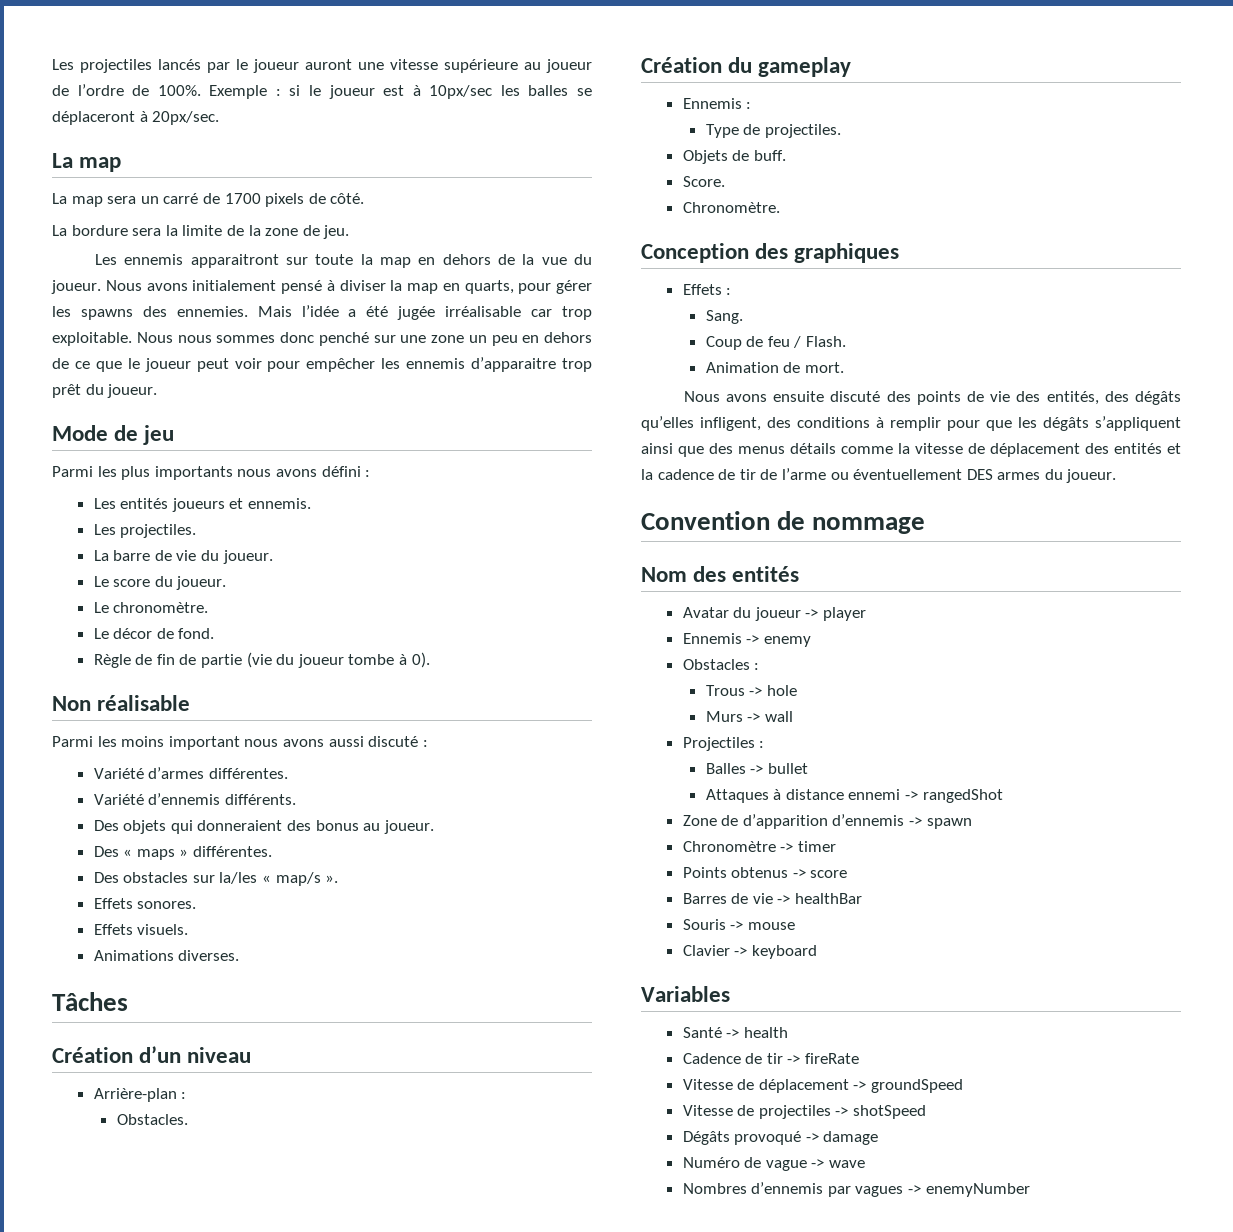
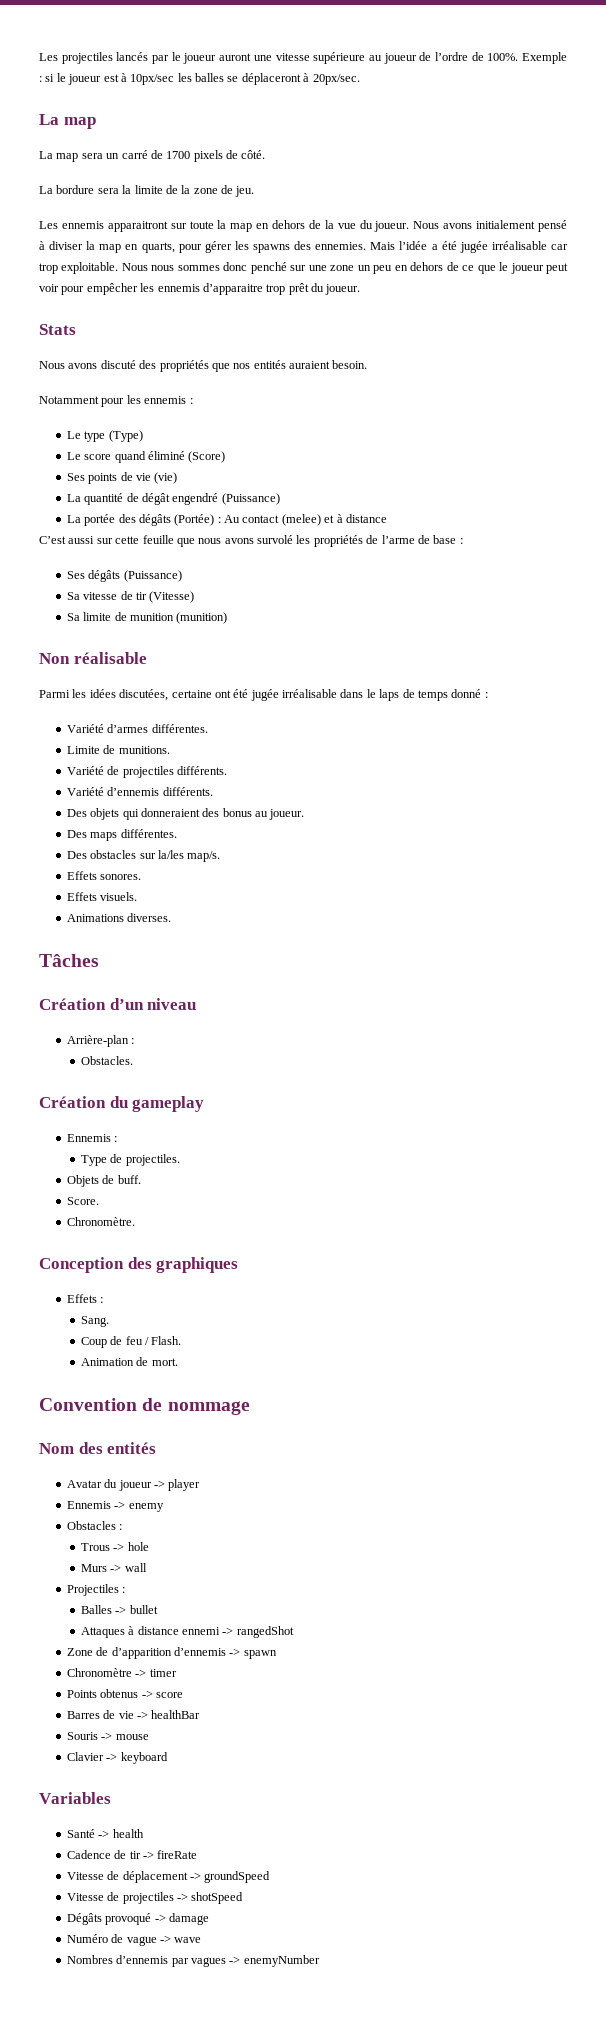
[52,425,175,445] [52,466,371,480] [93,498,312,512] [93,524,197,538] [93,550,273,564] [93,576,227,590] [93,602,209,613] [93,628,215,639] [93,652,430,668] [52,695,191,711] [52,736,428,750] [93,767,288,779] Mode de jeu // Parmi les plus importants nous avons défini : // Les entités joueurs et ennemis. // Les projectiles. // La barre de vie du joueur. // Le score du joueur. // Le chronomètre. // Le décor de fond. // Règle de fin de partie (vie du joueur tombe à 0). // Non réalisable // Parmi les moins important nous avons aussi discuté : // Variété d’armes différentes. -> [39,324,76,335] [39,360,368,372] [39,395,193,407] [66,430,143,442] [66,451,226,463] [66,472,178,484] [66,493,280,505] [66,514,387,526] [39,535,463,547] [66,570,182,582] [66,591,195,603] [66,612,228,624] [39,652,147,664] [39,689,488,701] [66,724,208,733] [66,745,170,754] [66,766,227,778] Stats // Nous avons discuté des propriétés que nos entités auraient besoin. // Notamment pour les ennemis : // Le type (Type) // Le score quand éliminé (Score) // Ses points de vie (vie) // La quantité de dégât engendré (Puissance) // La portée des dégâts (Portée) : Au contact (melee) et à distance // C’est aussi sur cette feuille que nous avons survolé les propriétés de l’arme de base : // Ses dégâts (Puissance) // Sa vitesse de tir (Vitesse) // Sa limite de munition (munition) // Non réalisable // Parmi les idées discutées, certaine ont été jugée irréalisable dans le laps de temps donné : // Variété d’armes différentes. // Limite de munitions. // Variété de projectiles différents.
[123,849,189,860] « maps » -> [90,832,118,841] maps
[262,872,339,886] « map/s ». -> [187,851,221,862] map/s.
[683,391,1181,405] [641,416,1181,431] [641,443,1181,457] [641,468,1117,483] // Nous avons ensuite discuté des points de vie des entités, des dégâts qu’elles infligent, des conditions à remplir pour que les dégâts s’appliquent ainsi que des menus détails comme la vitesse de déplacement des entités et la cadence de tir de l’arme ou éventuellement DES armes du joueur. -> (178, 1362) none

